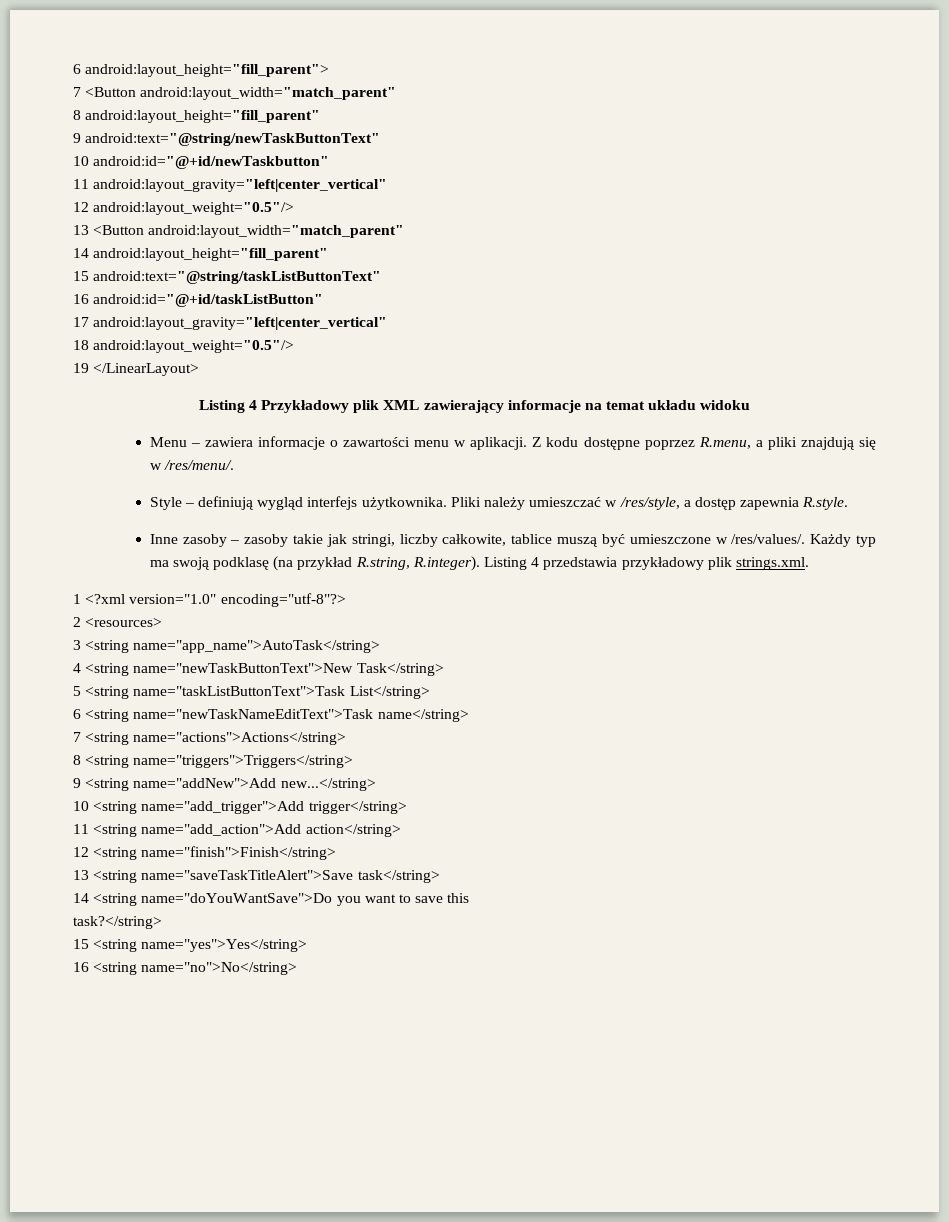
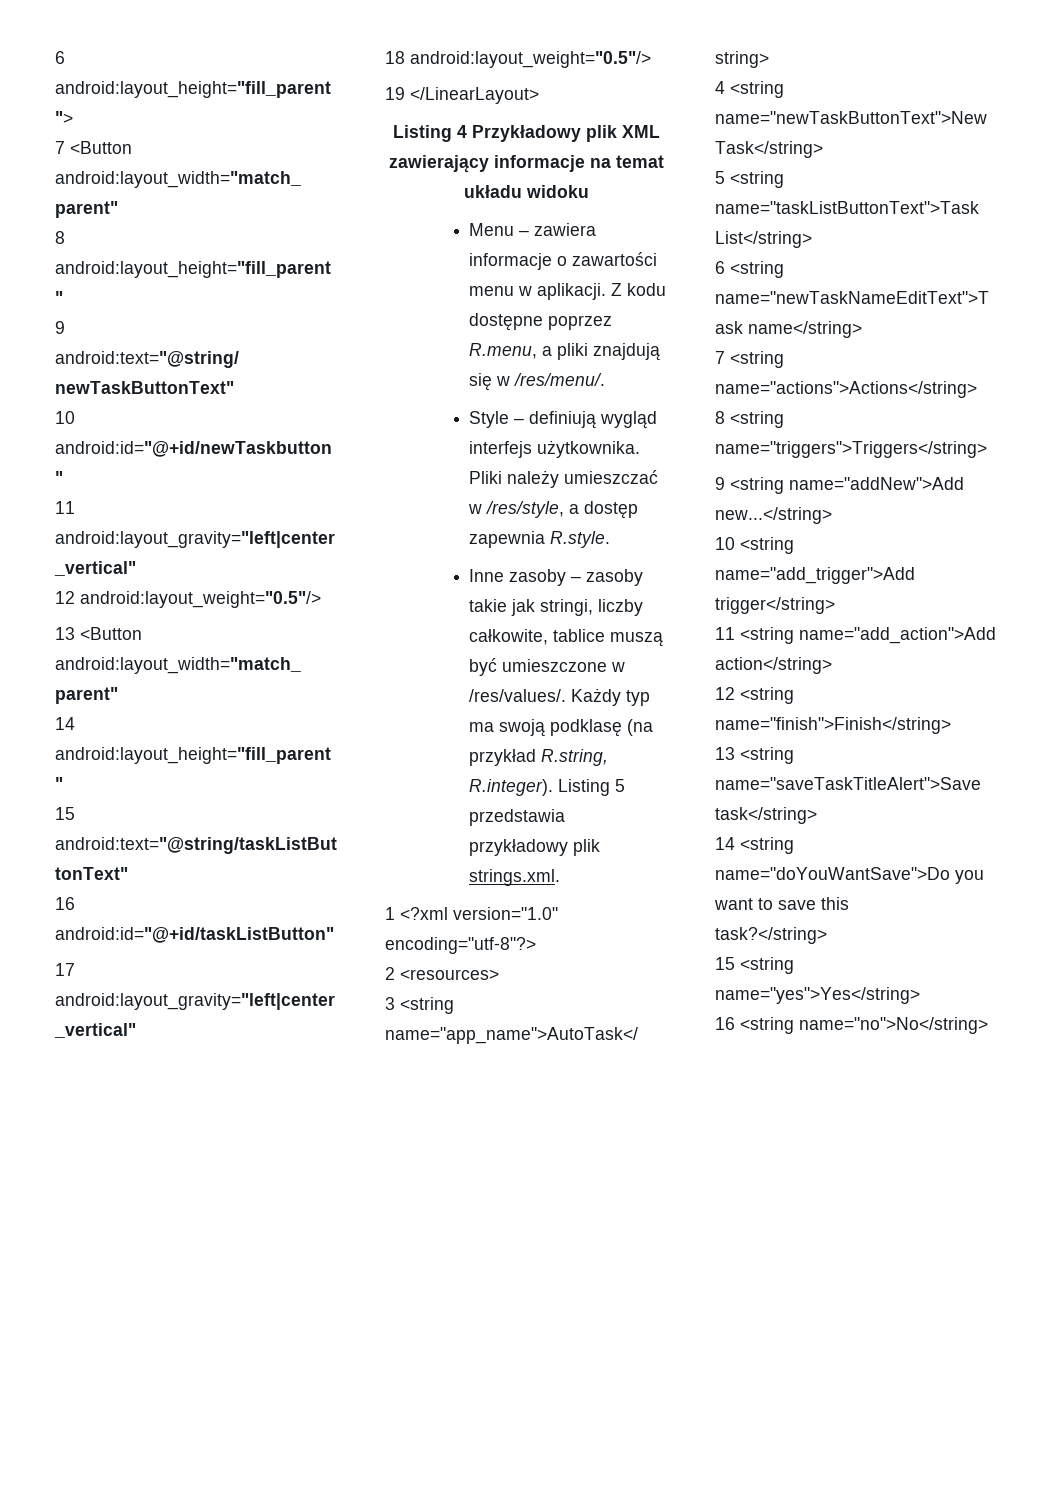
[531,557,540,567] 4 -> [615,779,626,792] 5

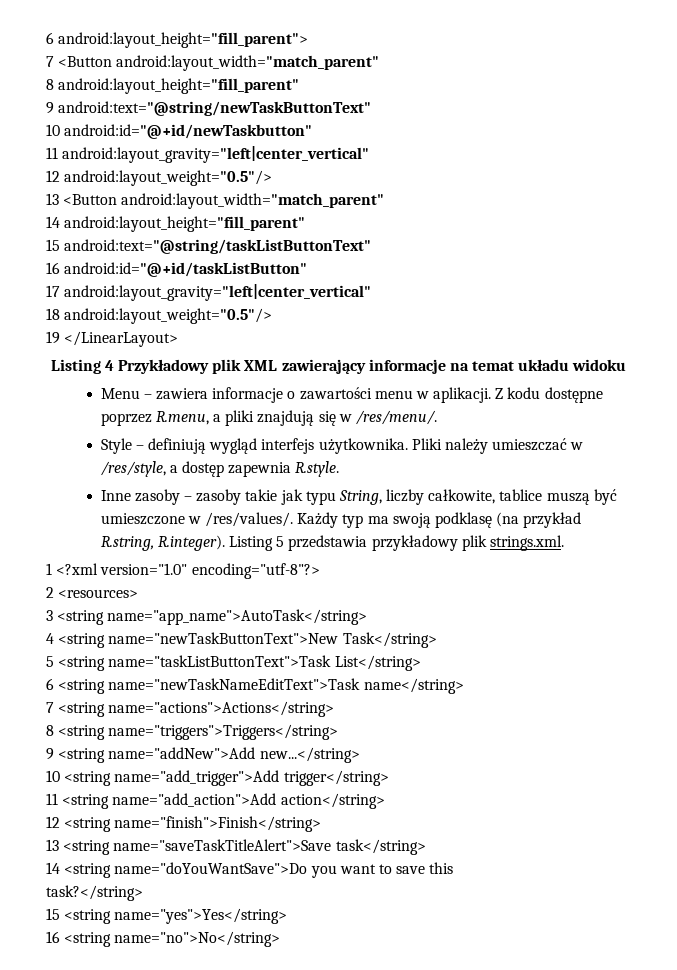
[540,599,594,616] stringi, -> [305,490,382,505] typu String,

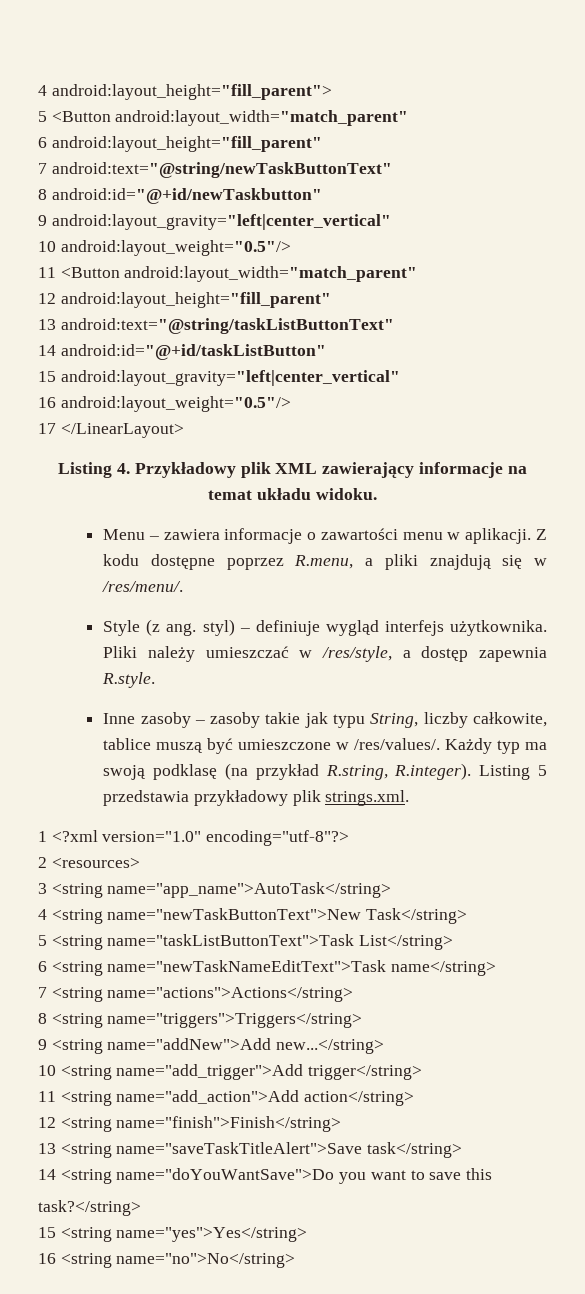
[46,32,54,44] 6 -> [38,85,47,96] 4
[46,55,380,71] [46,78,300,94] [46,102,54,114] 7 <Button android:layout_width="match_parent" // 8 android:layout_height="fill_parent" // 9 -> [38,110,409,126] [38,136,322,152] [38,163,47,174] 5 <Button android:layout_width="match_parent" // 6 android:layout_height="fill_parent" // 7
[46,124,60,136] 10 -> [38,189,47,200] 8
[46,146,370,163] [46,170,273,186] [46,193,385,209] [46,216,306,232] [46,239,60,251] 11 android:layout_gravity="left|center_vertical" // 12 android:layout_weight="0.5"/> // 13 <Button android:layout_width="match_parent" // 14 android:layout_height="fill_parent" // 15 -> [38,214,391,230] [38,240,291,256] [38,266,418,282] [38,292,331,308] [38,319,56,330] 9 android:layout_gravity="left|center_vertical" // 10 android:layout_weight="0.5"/> // 11 <Button android:layout_width="match_parent" // 12 android:layout_height="fill_parent" // 13
[46,262,60,274] 16 -> [38,345,56,356] 14
[46,284,372,301] [46,308,273,324] [46,331,60,344] 17 android:layout_gravity="left|center_vertical" // 18 android:layout_weight="0.5"/> // 19 -> [38,370,400,386] [38,396,291,412] [38,423,56,434] 15 android:layout_gravity="left|center_vertical" // 16 android:layout_weight="0.5"/> // 17
[104,360,114,371] 4 -> [117,463,131,474] 4.
[572,359,627,371] widoku -> [315,488,377,500] widoku.
[135,438,206,454] – definiują -> [146,619,320,636] (z ang. styl) – definiuje

